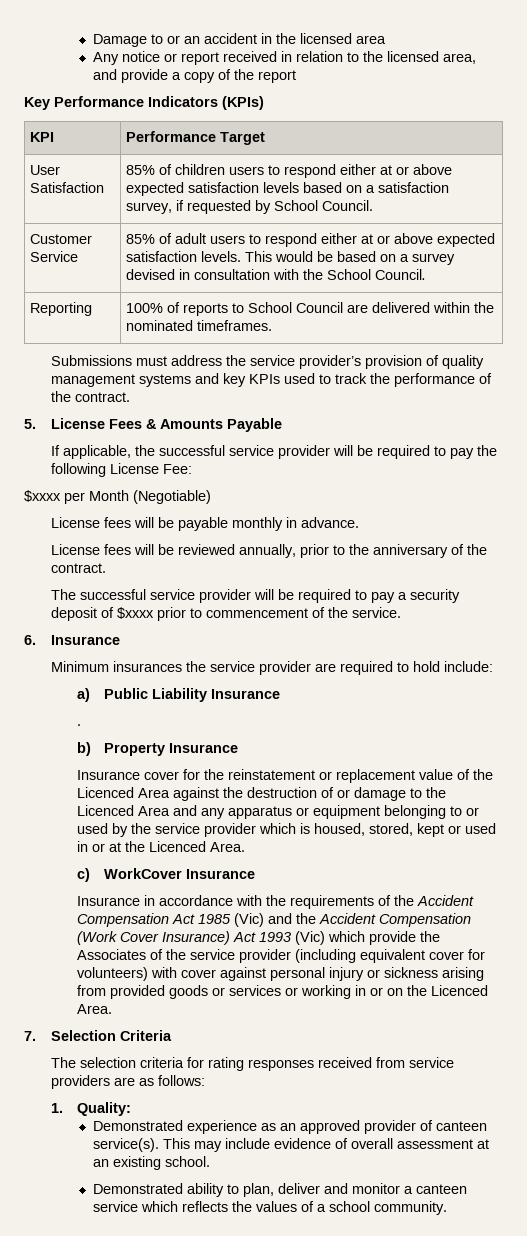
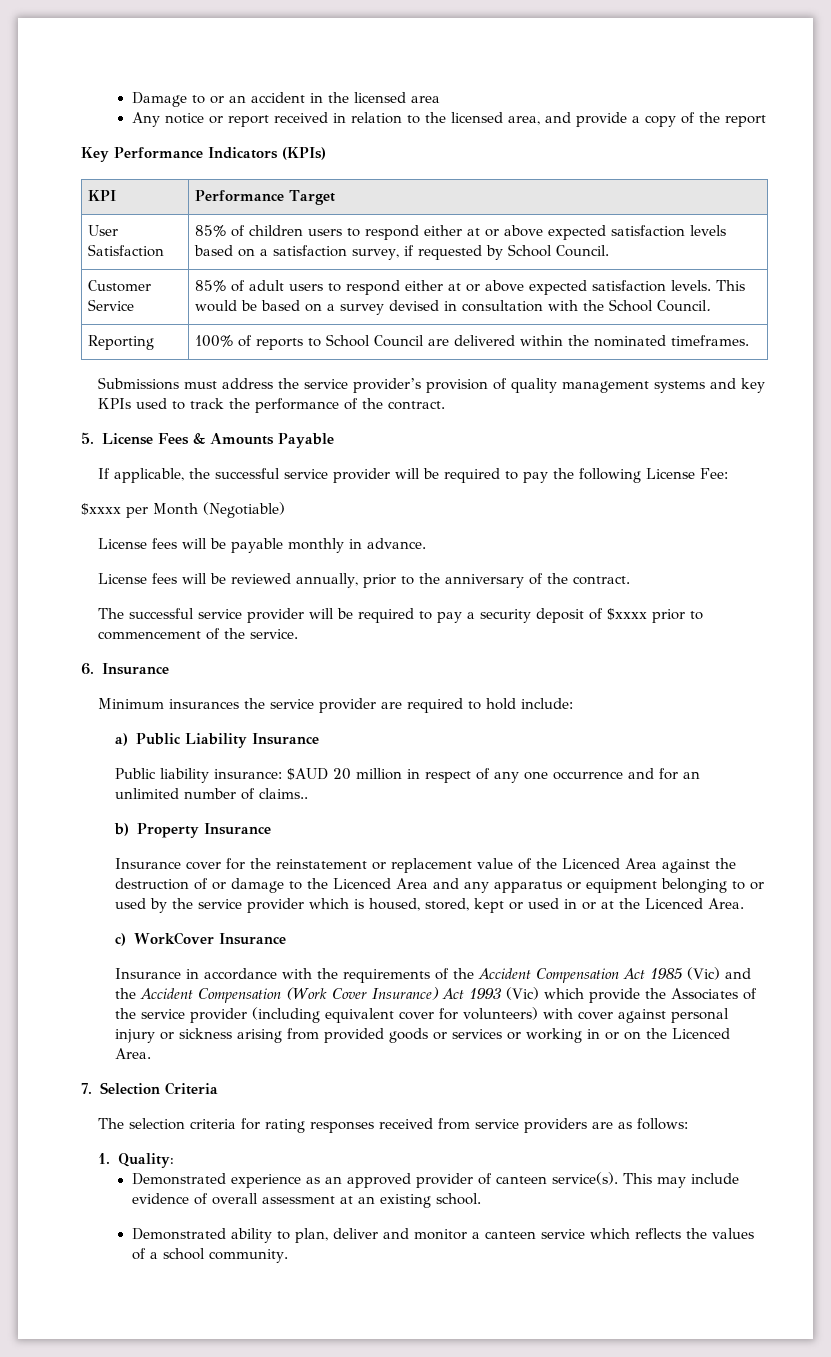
[77,724,82,726] . -> [115,768,701,783] [115,788,309,800] Public liability insurance: $AUD 20 million in respect of any one occurrence and for an unlimited number of claims..

